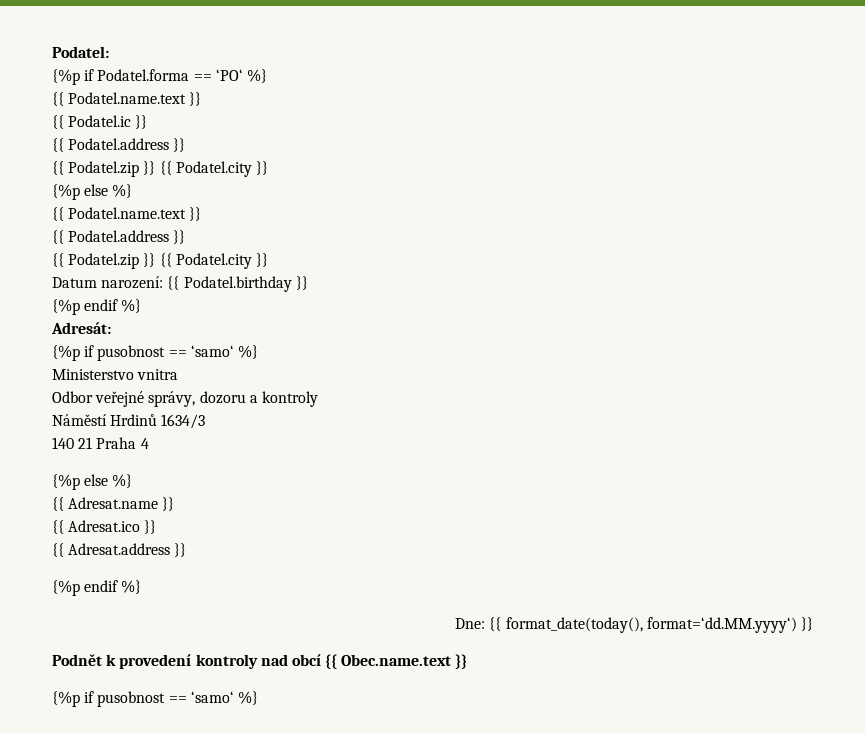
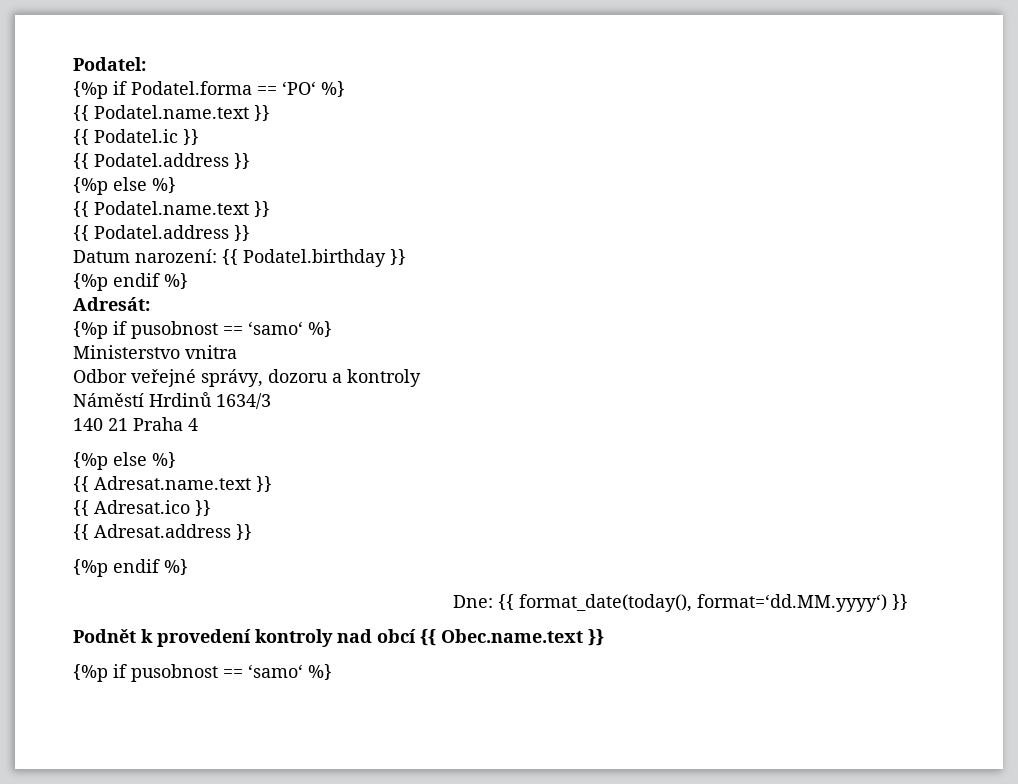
[52,161,268,177] // {{ Podatel.zip }} {{ Podatel.city }} -> (250, 161) none
[52,253,268,269] // {{ Podatel.zip }} {{ Podatel.city }} -> (250, 233) none
[68,497,159,509] Adresat.name -> [94,476,251,490] Adresat.name.text

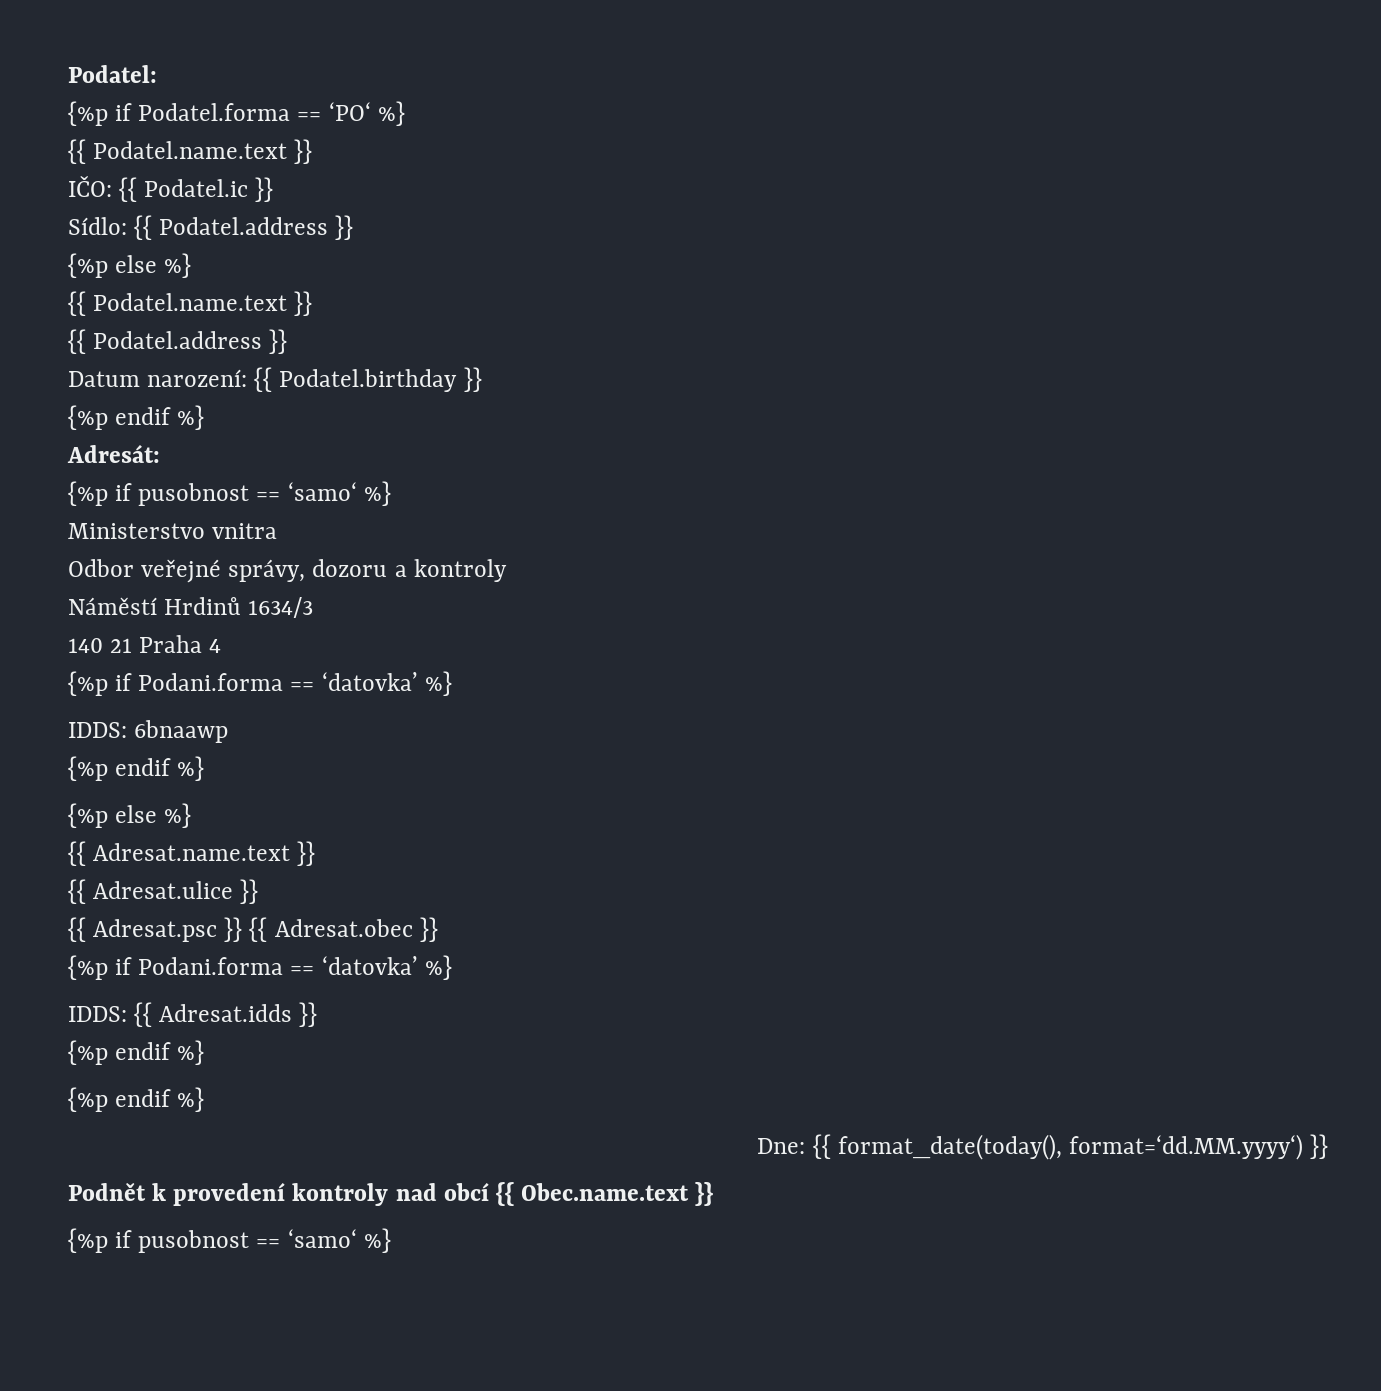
(270, 113) none -> [68,175,112,197] IČO:
(199, 137) none -> [68,217,127,235] Sídlo:
(198, 424) none -> [68,671,452,696] [68,720,229,743] [68,756,205,781] // {%p if Podani.forma == ‘datovka’ %} // IDDS: 6bnaawp // {%p endif %}
[94,500,211,516] [73,524,252,540] Adresat.ico }} // {{ Adresat.address }} -> [93,879,259,904] [68,917,438,942] [68,955,452,980] [68,1002,318,1027] [68,1040,205,1065] Adresat.ulice }} // {{ Adresat.psc }} {{ Adresat.obec }} // {%p if Podani.forma == ‘datovka’ %} // IDDS: {{ Adresat.idds }} // {%p endif %}

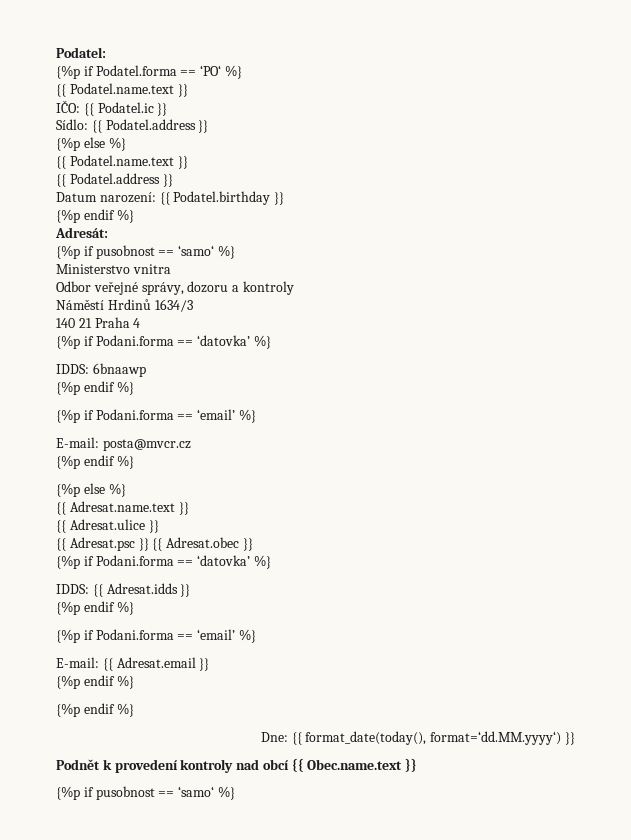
(205, 768) none -> [56,409,256,423] [56,437,191,451] [56,455,134,469] // {%p if Podani.forma == ‘email’ %} // E-mail: posta@mvcr.cz // {%p endif %}
(205, 1052) none -> [56,629,256,643] [56,657,210,671] [56,675,134,689] // {%p if Podani.forma == ‘email’ %} // E-mail: {{ Adresat.email }} // {%p endif %}

